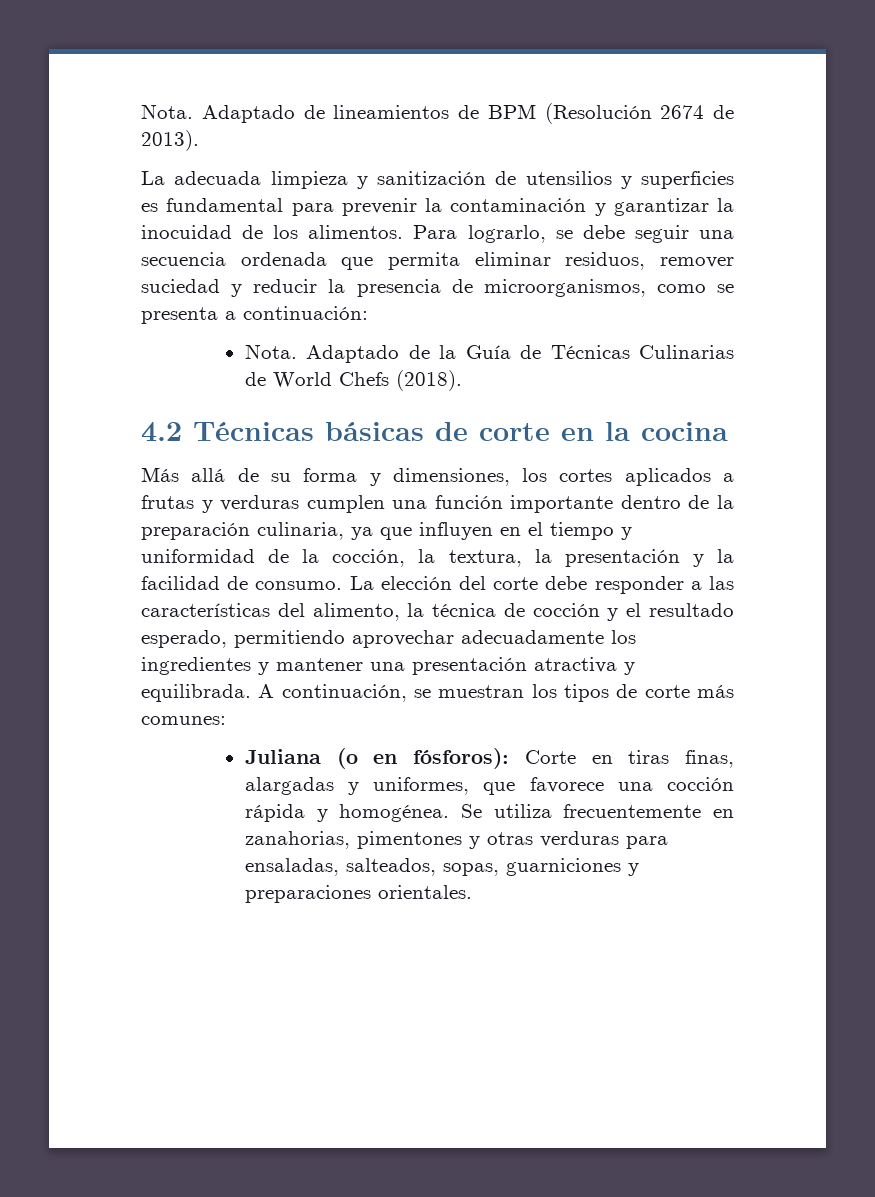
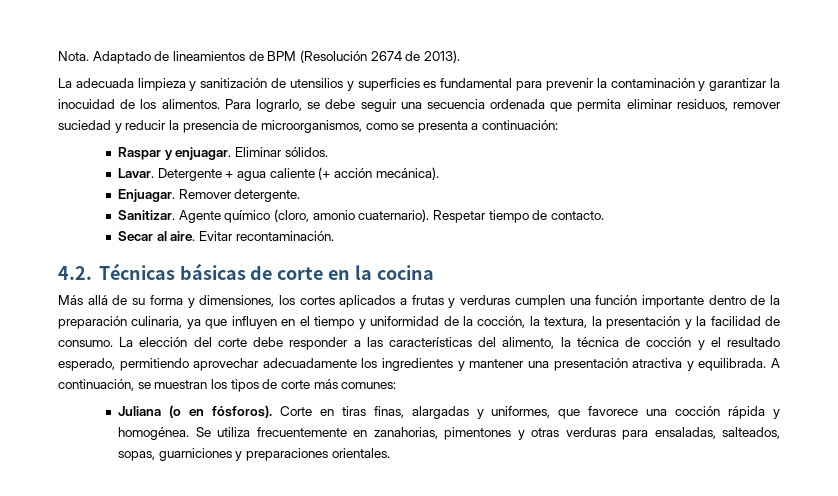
[244,344,735,363] [244,370,462,391] [141,422,182,442] Nota. Adaptado de la Guía de Técnicas Culinarias de World Chefs (2018). // 4.2 -> [118,147,328,160] [118,167,439,181] [118,189,301,202] [118,209,605,223] [118,231,334,241] [58,266,92,280] Raspar y enjuagar. Eliminar sólidos. // Lavar. Detergente + agua caliente (+ acción mecánica). // Enjuagar. Remover detergente. // Sanitizar. Agente químico (cloro, amonio cuaternario). Respetar tiempo de contacto. // Secar al aire. Evitar recontaminación. // 4.2.
[413,748,510,769] fósforos): -> [211,405,272,418] fósforos).

